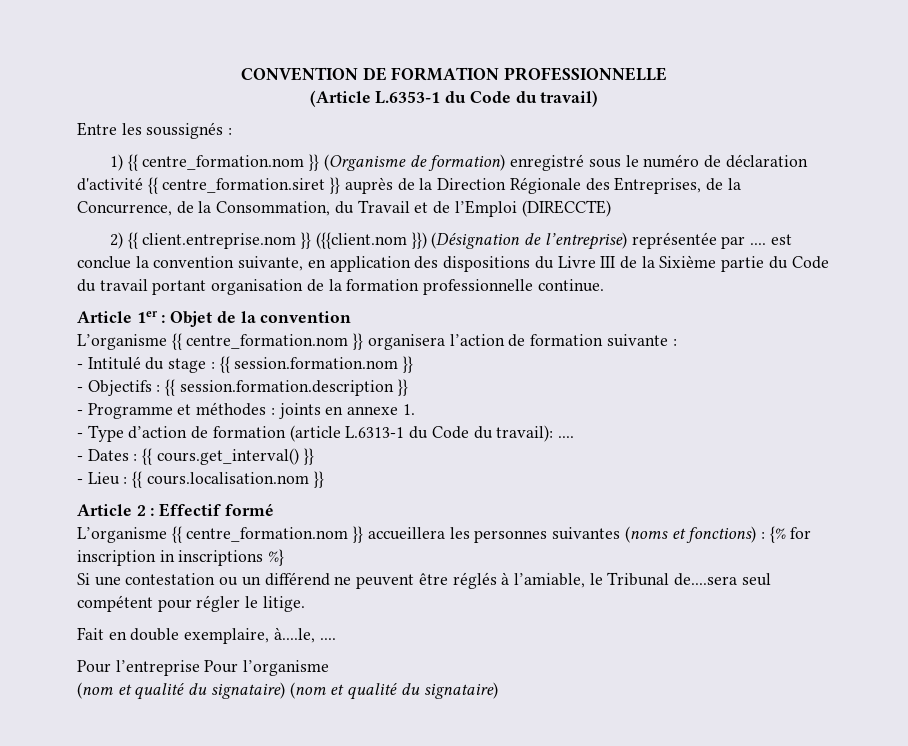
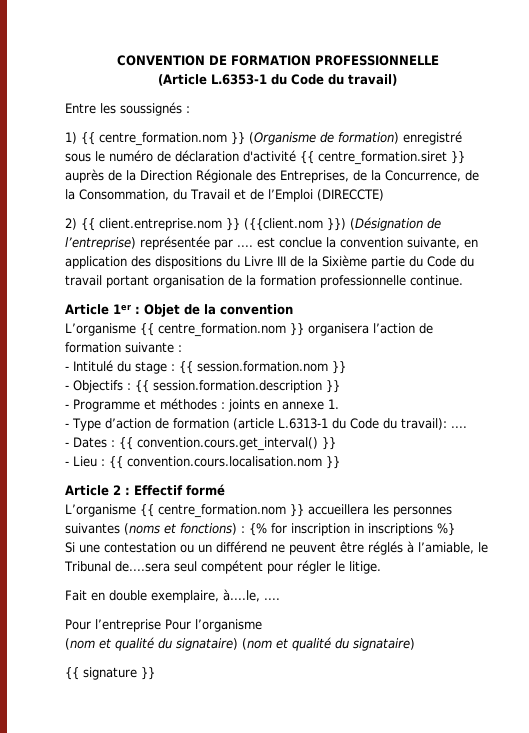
[156,448,299,465] cours.get_interval() -> [137,437,318,451] convention.cours.get_interval()
[146,472,309,485] cours.localisation.nom -> [127,456,322,467] convention.cours.localisation.nom
(498, 690) none -> [65,667,155,680] // {{ signature }}

